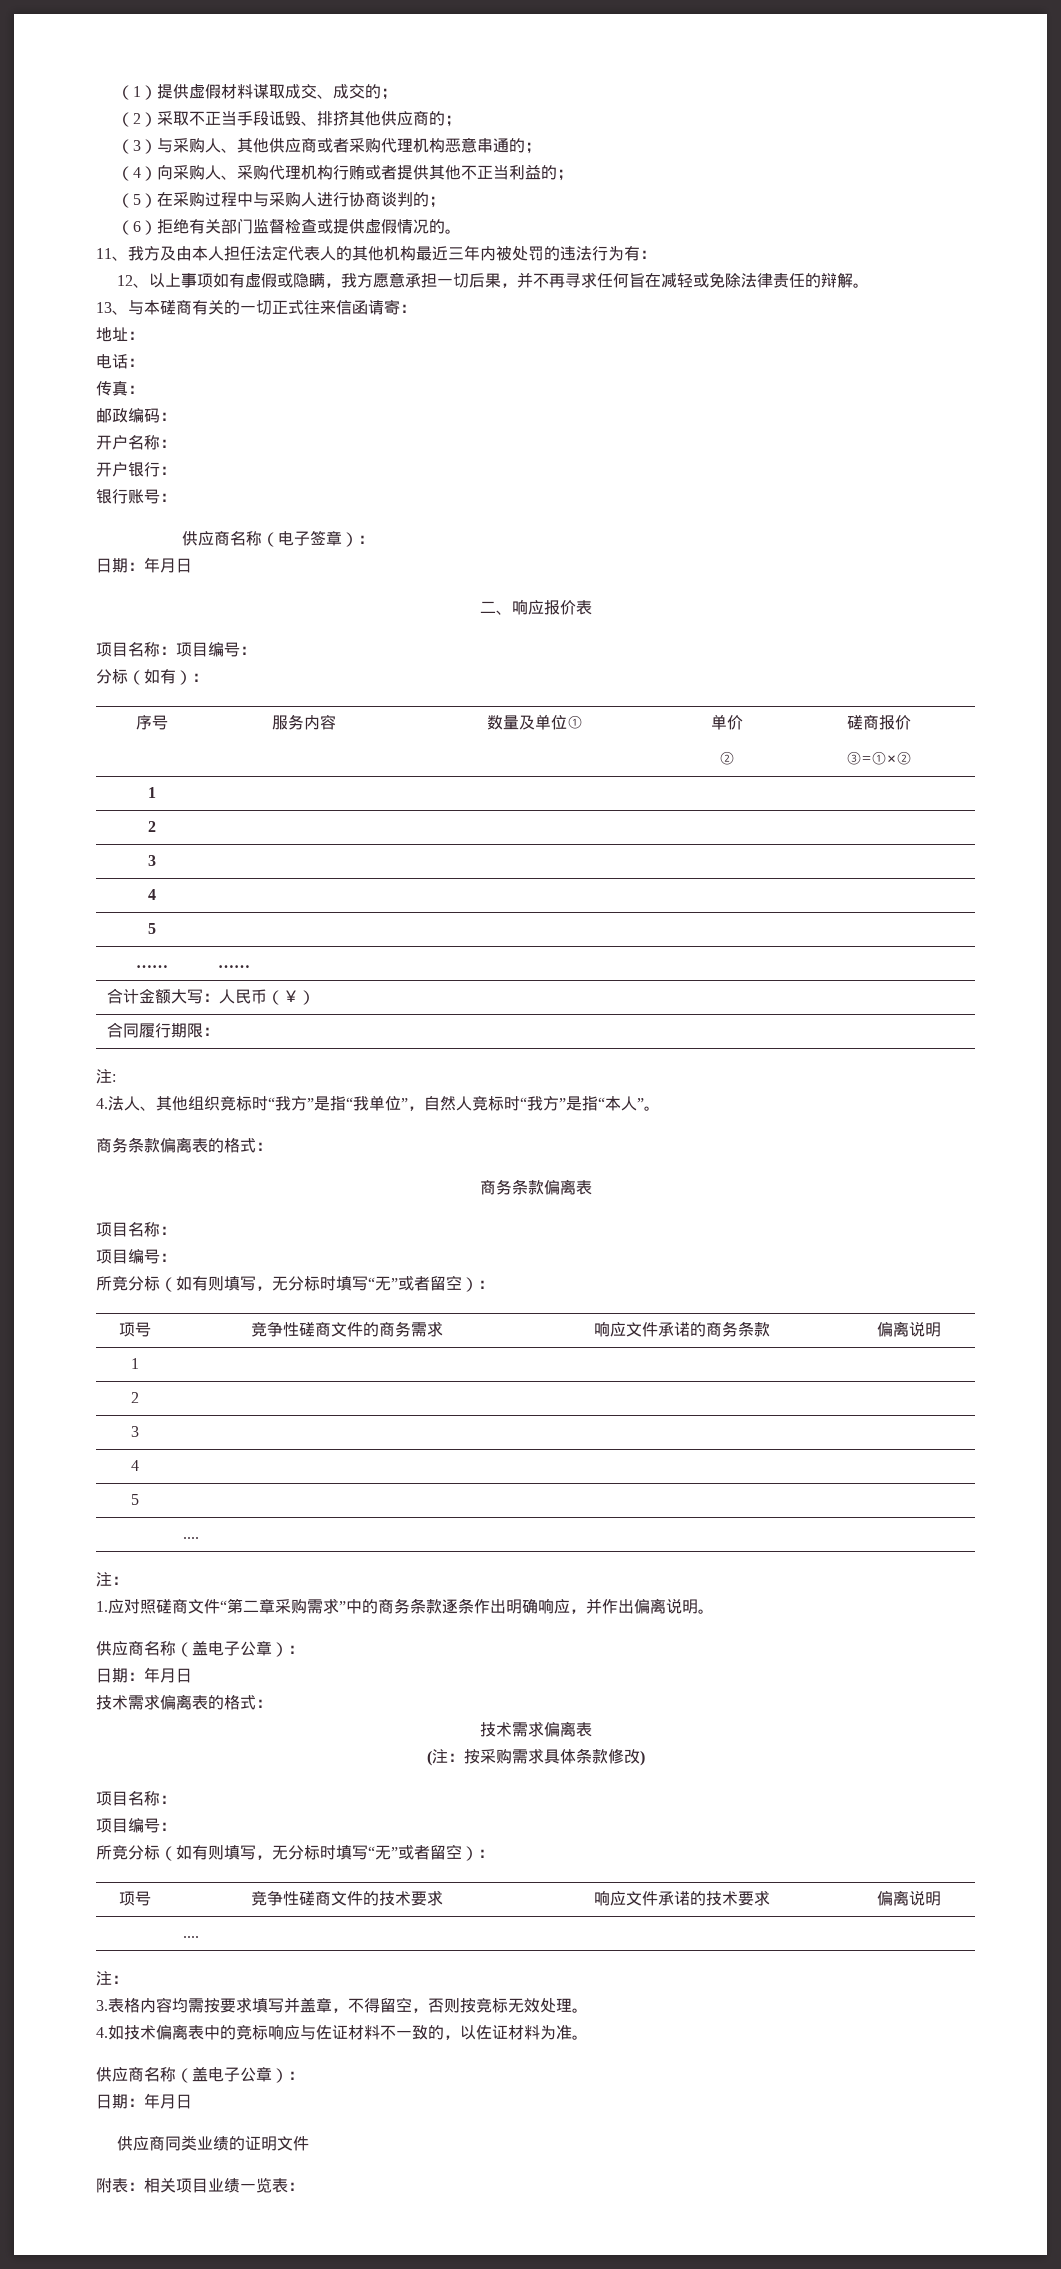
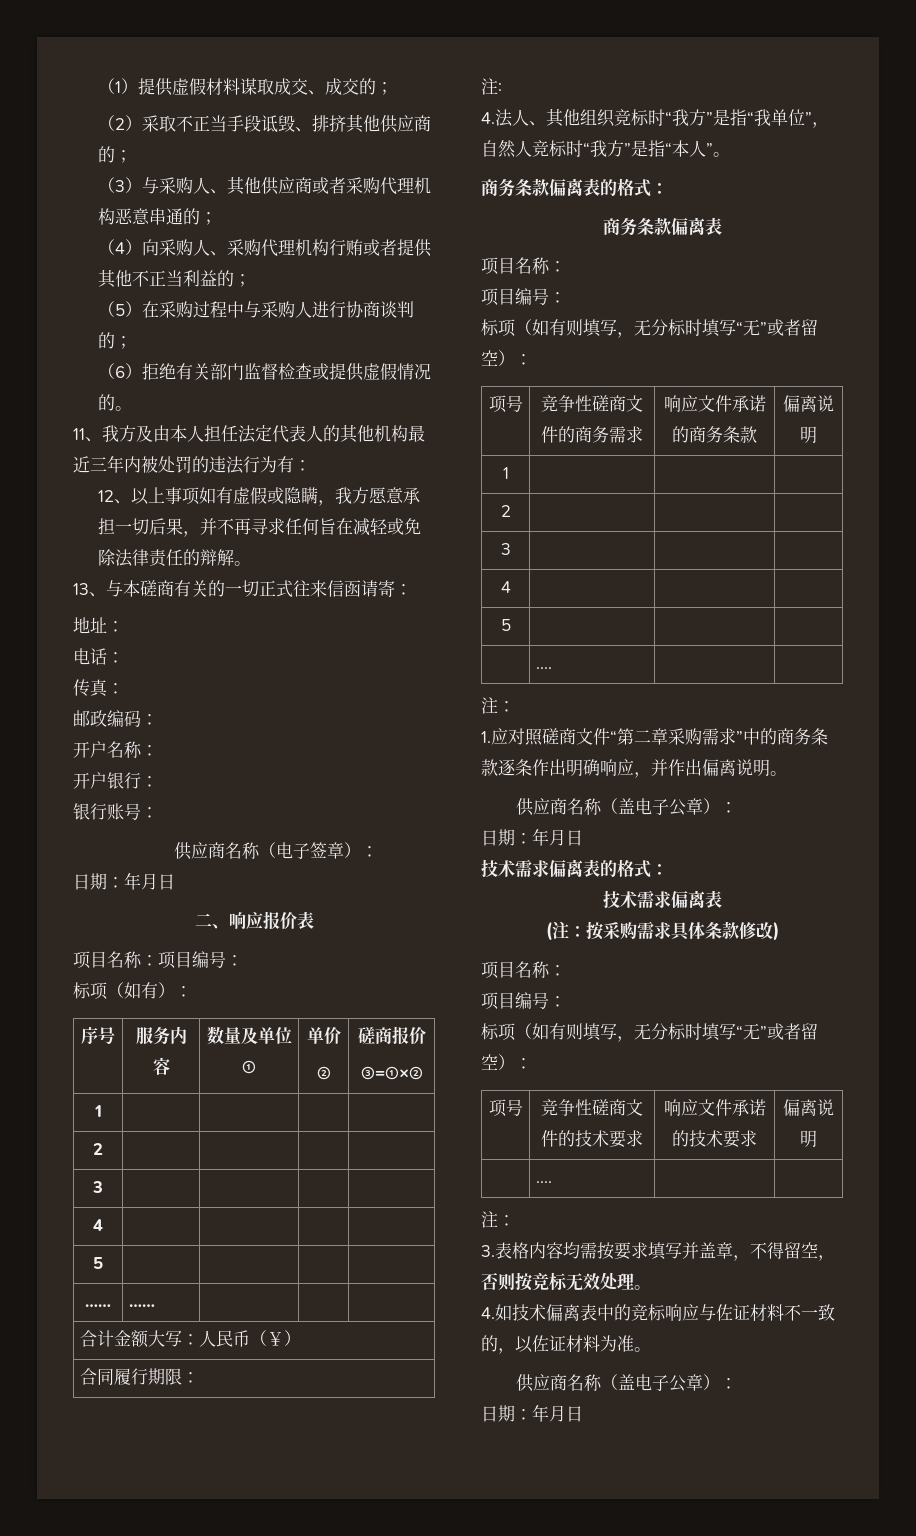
[96,669,128,684] 分标 -> [73,982,108,1000] 标项
[96,1276,160,1291] 所竞分标 -> [481,319,516,337] 标项
[96,1845,160,1860] 所竞分标 -> [481,1023,516,1041] 标项
[117,2135,310,2151] [96,2177,304,2193] // 供应商同类业绩的证明文件 // 附表：相关项目业绩一览表： -> (583, 1414) none

